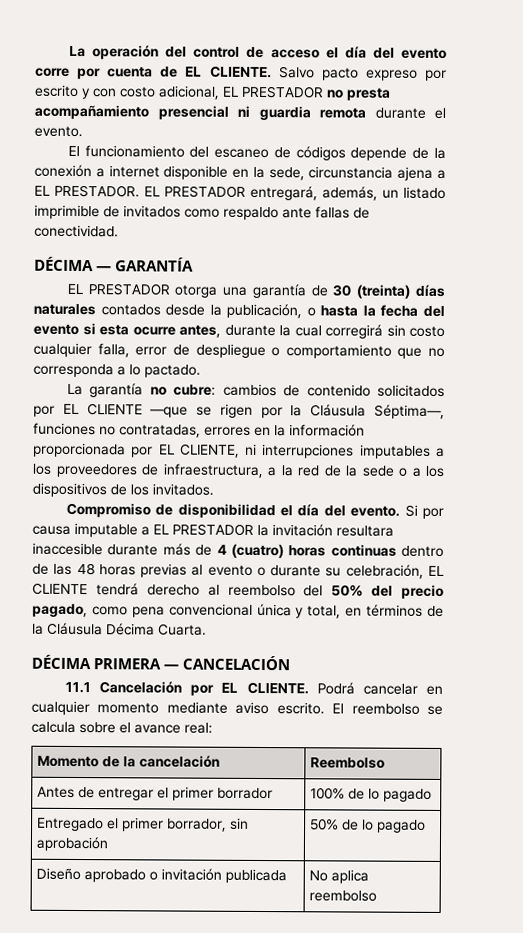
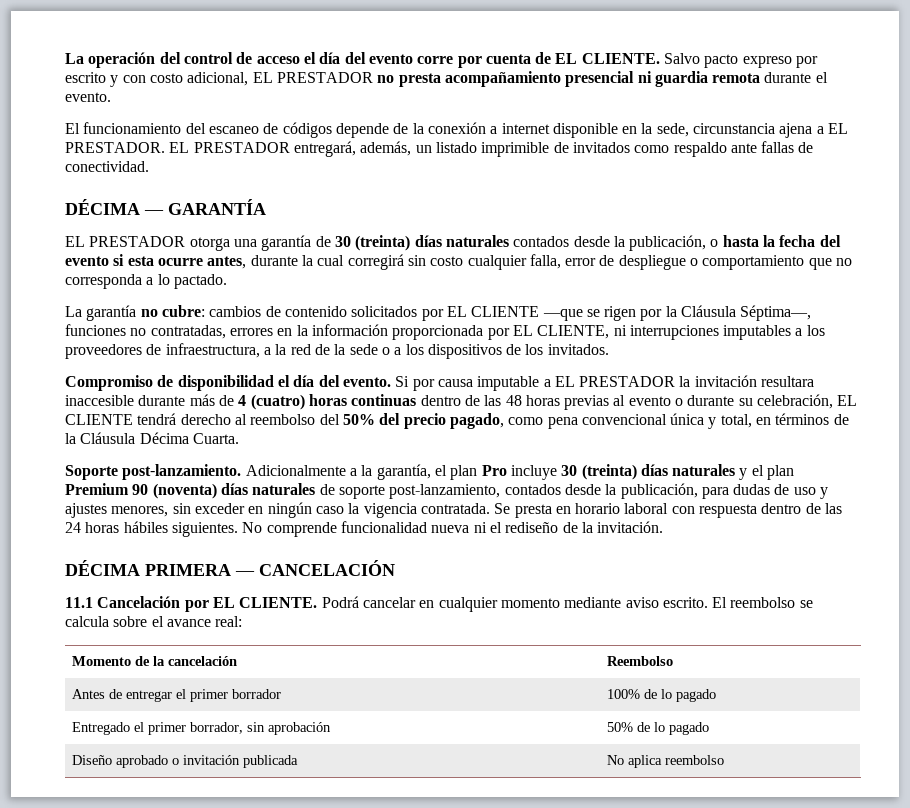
(207, 629) none -> [65,464,795,480] [65,483,829,499] [65,502,843,518] [65,521,664,537] // Soporte post-lanzamiento. Adicionalmente a la garantía, el plan Pro incluye 30 (treinta) días naturales y el plan Premium 90 (noventa) días naturales de soporte post-lanzamiento, contados desde la publicación, para dudas de uso y ajustes menores, sin exceder en ningún caso la vigencia contratada. Se presta en horario laboral con respuesta dentro de las 24 horas hábiles siguientes. No comprende funcionalidad nueva ni el rediseño de la invitación.

